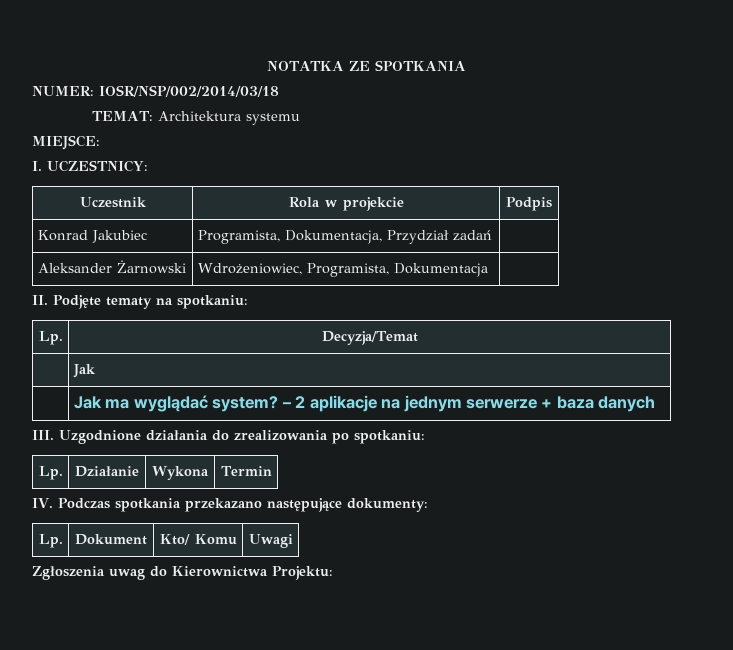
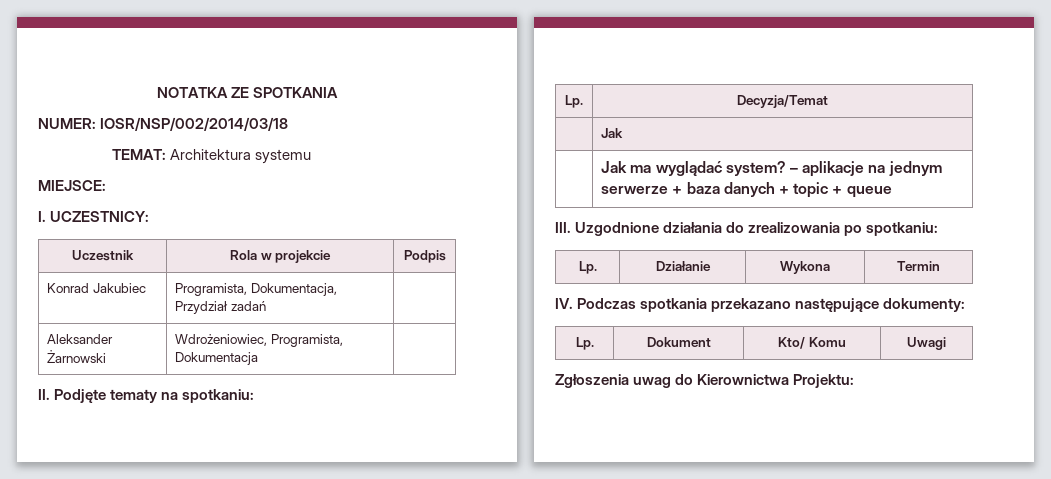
[295,396,306,408] 2 -> (799, 170) none
(656, 404) none -> [779,182,892,198] + topic + queue

